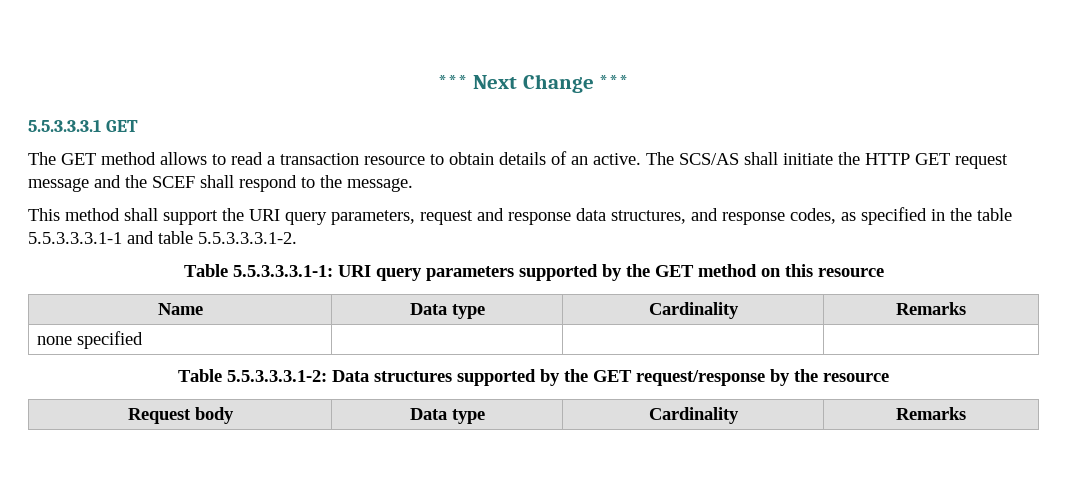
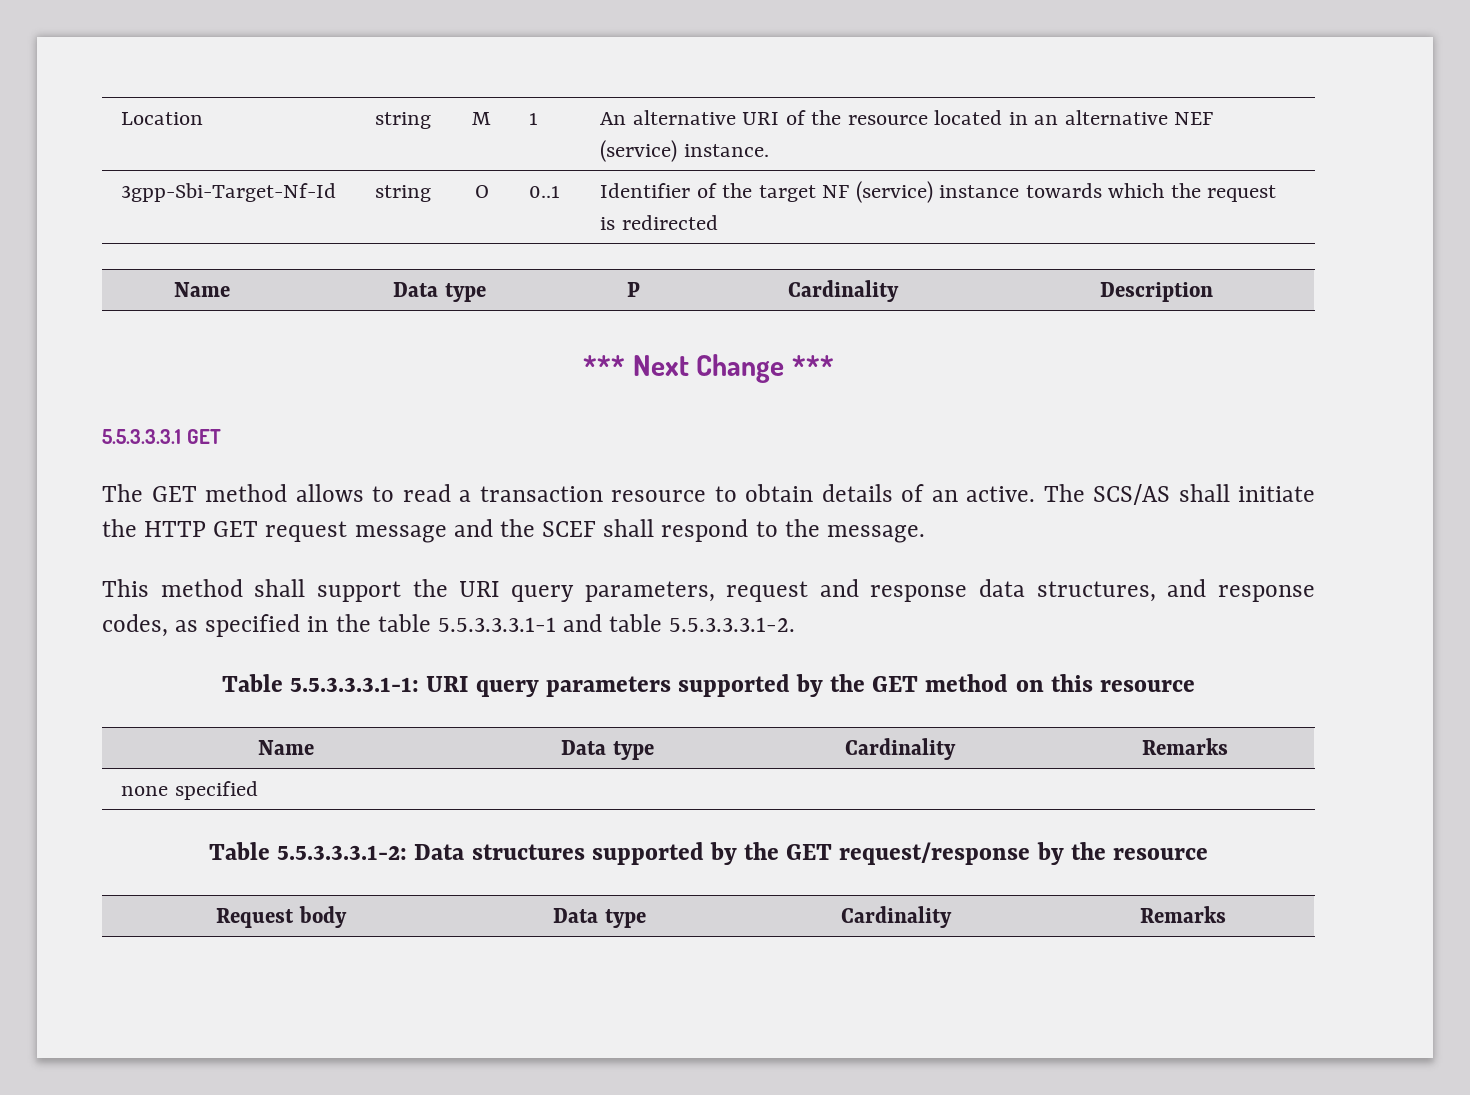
(437, 82) none -> [121,112,204,125] [375,112,432,129] [472,112,491,125] [529,113,539,125] [600,110,1214,125] [600,140,769,162] [121,183,337,202] [375,185,432,202] [474,185,489,198] [529,186,561,198] [600,181,1277,203] [600,215,718,230] [173,282,230,297] [393,282,486,302] [626,282,640,297] [787,280,899,302] [1099,282,1213,302] Location | string | M | 1 | An alternative URI of the resource located in an alternative NEF (service) instance. // 3gpp-Sbi-Target-Nf-Id | string | O | 0..1 | Identifier of the target NF (service) instance towards which the request is redirected // Name | Data type | P | Cardinality | Description //

